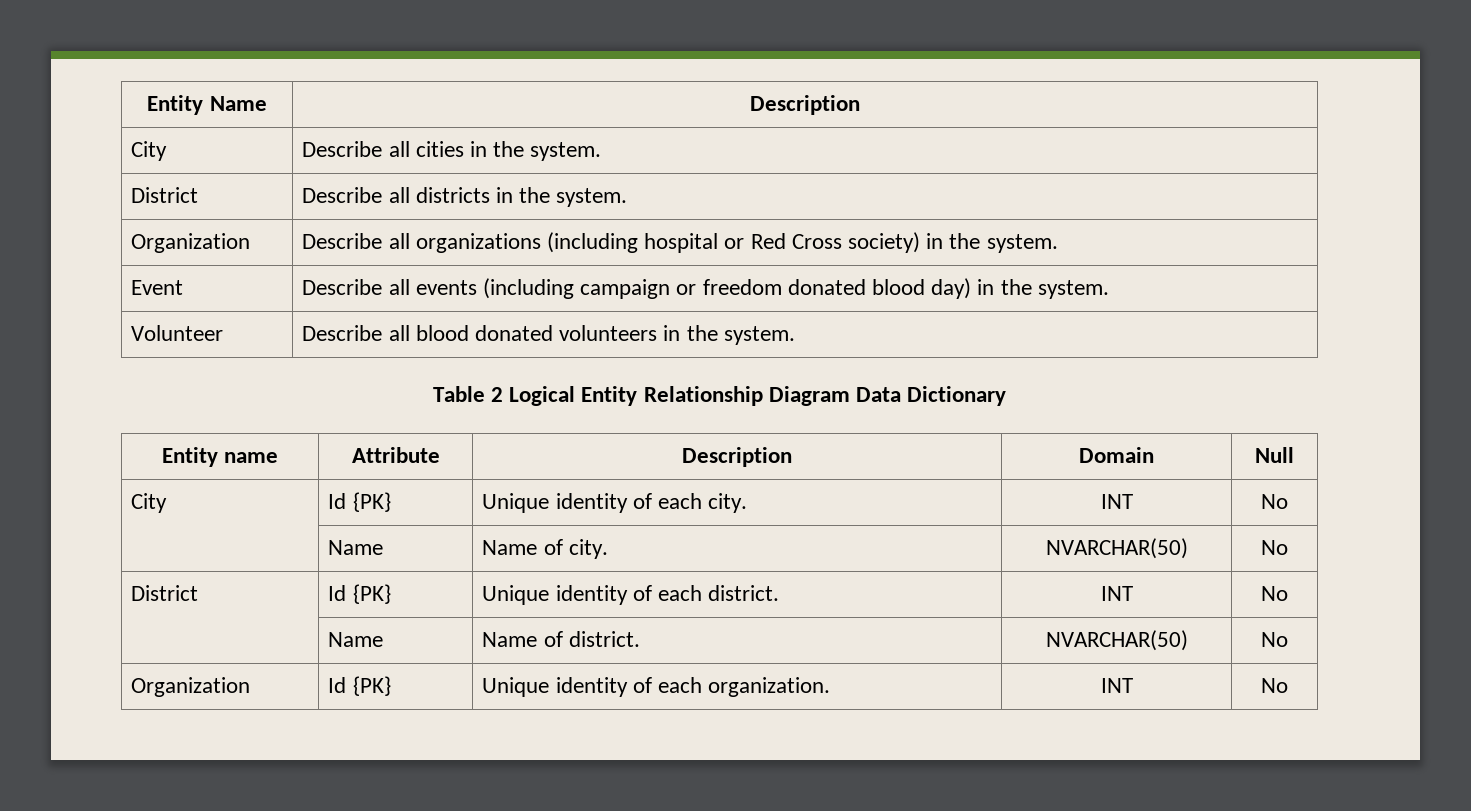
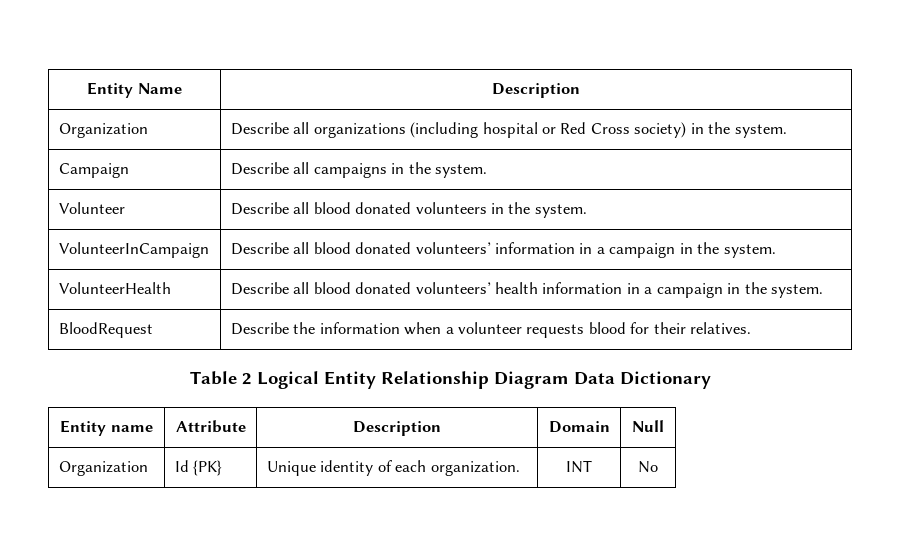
[131,141,168,161] [302,141,602,161] [131,187,199,203] [302,187,628,207] // City | Describe all cities in the system. // District | Describe all districts in the system. -> (580, 90) none
[131,280,184,295] [302,278,972,299] Event | Describe all events (including campaign or freedom donated blood day) -> [58,163,129,178] [230,162,387,178] Campaign | Describe all campaigns
(795, 335) none -> [58,242,209,258] [230,242,776,258] [58,282,171,294] [230,282,824,298] [58,322,153,338] [230,322,752,338] // VolunteerInCampaign | Describe all blood donated volunteers’ information in a campaign in the system. // VolunteerHealth | Describe all blood donated volunteers’ health information in a campaign in the system. // BloodRequest | Describe the information when a volunteer requests blood for their relatives.
[131,493,168,513] [328,492,391,512] [482,493,748,513] [1100,494,1133,509] [1261,494,1288,509] [328,540,384,555] [482,539,608,559] [1045,538,1188,559] [1261,540,1288,555] [131,585,199,601] [328,584,391,604] [482,585,780,605] [1100,586,1133,601] [1261,586,1288,601] [328,632,384,647] [482,631,640,647] [1045,630,1188,651] [1261,632,1288,647] // City | Id {PK} | Unique identity of each city. | INT | No // | Name | Name of city. | NVARCHAR(50) | No // District | Id {PK} | Unique identity of each district. | INT | No // | Name | Name of district. | NVARCHAR(50) | No -> (664, 426) none

